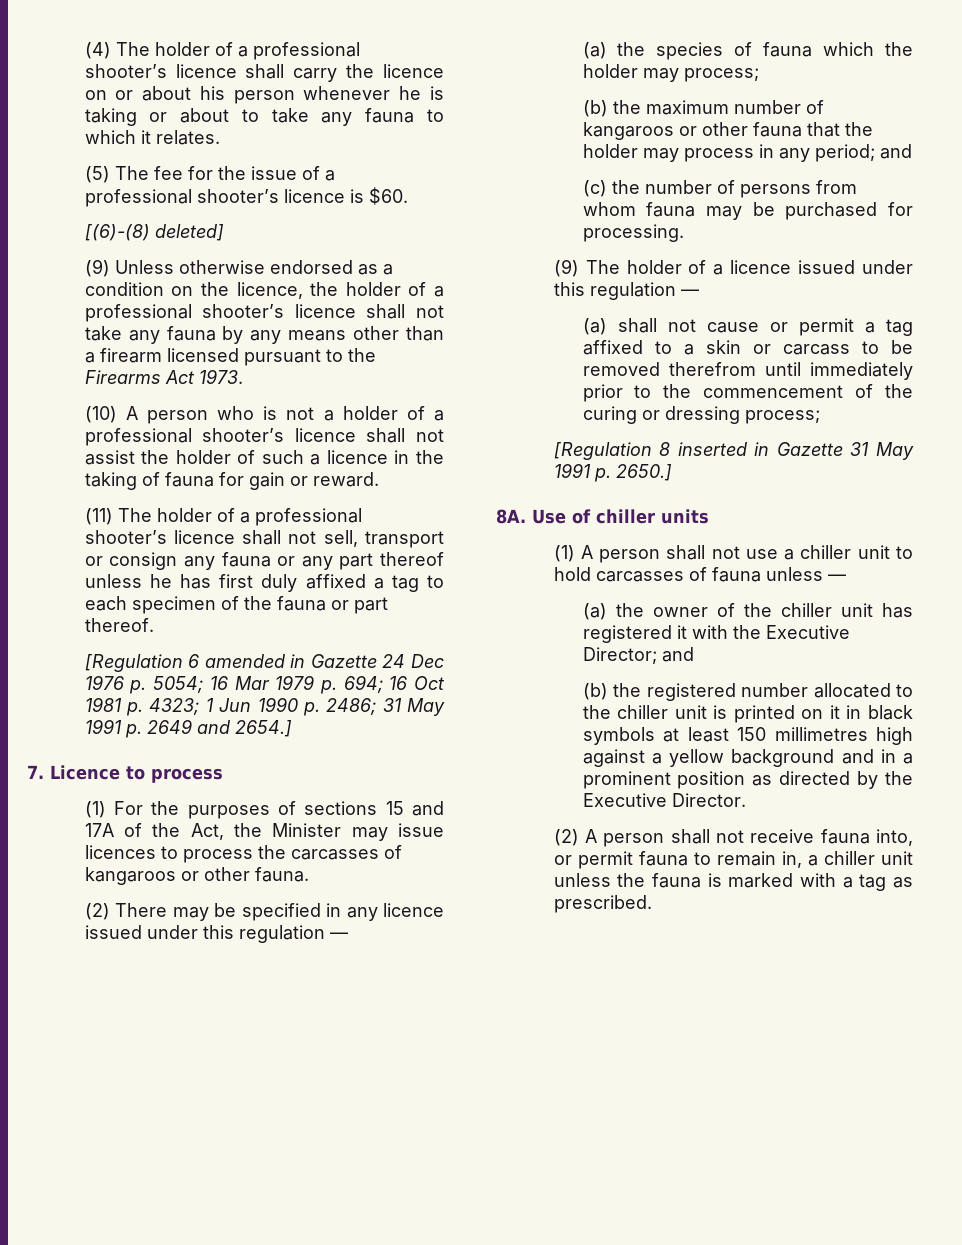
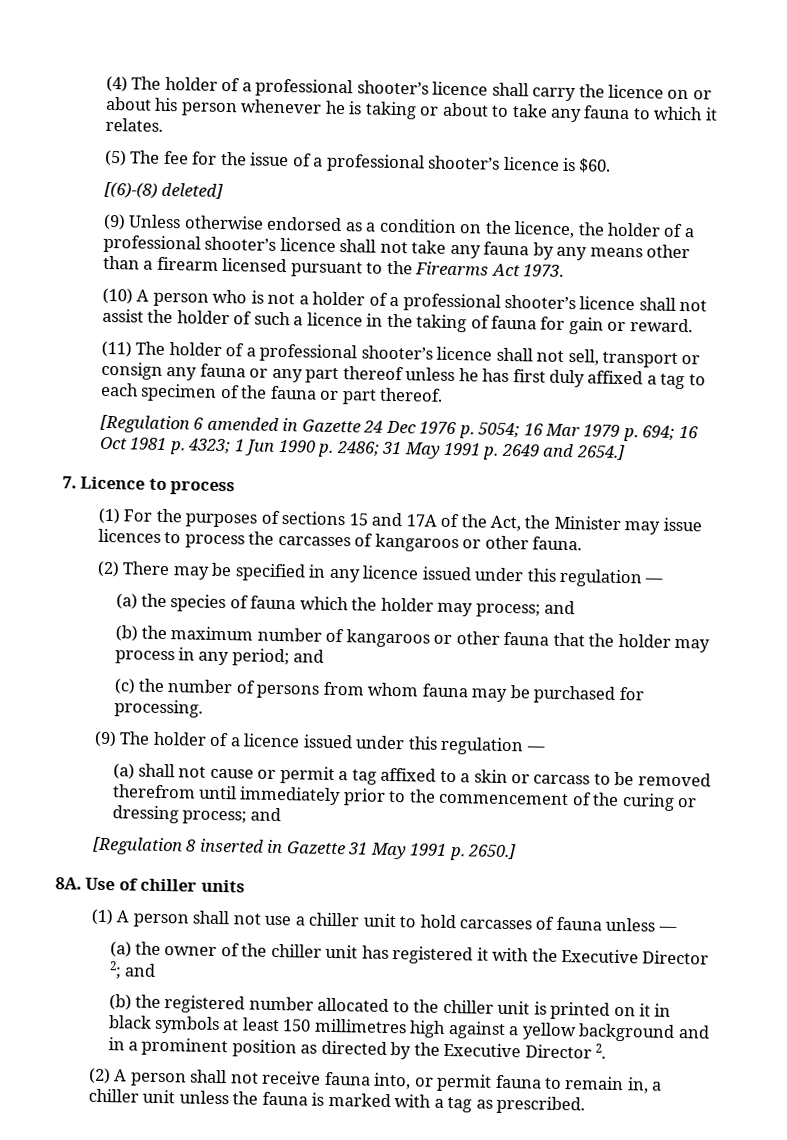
(759, 75) none -> [544,600,576,615] and
(820, 417) none -> [250,807,282,822] and
[582,647,657,664] Director; -> [642,950,710,965] [108,961,122,980] Director 2;
[671,793,746,807] Director. -> [524,1043,607,1059] Director 2.

